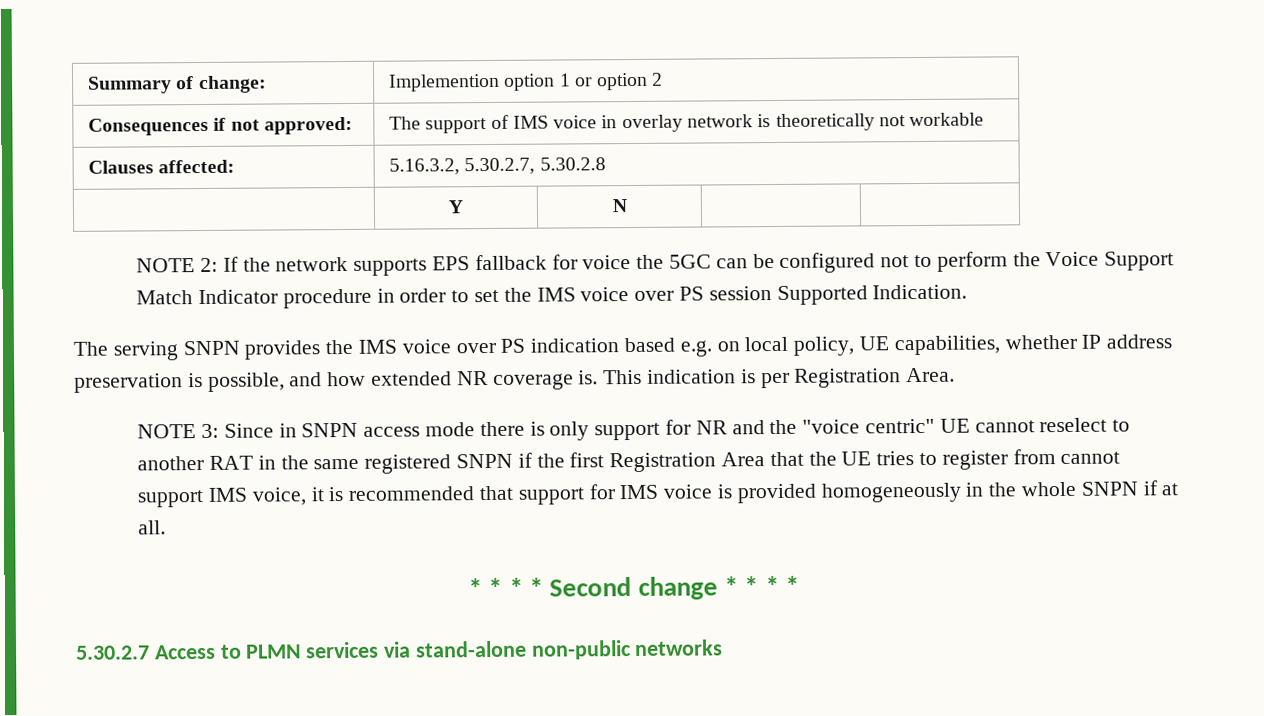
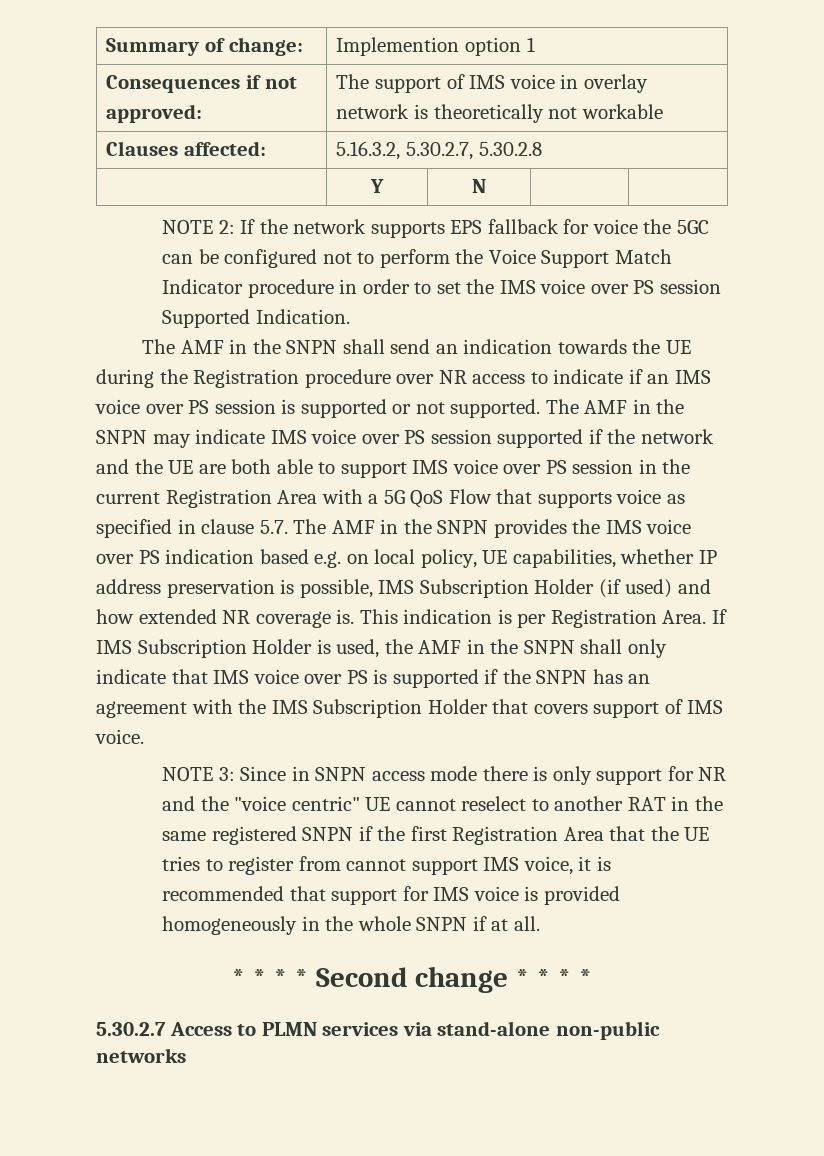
[574,72,664,91] or option 2 -> (535, 44) none
[112,341,179,361] serving -> [180,339,691,354] [96,369,711,388] [95,399,685,418] [96,429,714,448] [96,459,691,478] [96,489,685,508] [96,519,432,538] AMF in the SNPN shall send an indication towards the UE during the Registration procedure over NR access to indicate if an IMS voice over PS session is supported or not supported. The AMF in the SNPN may indicate IMS voice over PS session supported if the network and the UE are both able to support IMS voice over PS session in the current Registration Area with a 5G QoS Flow that supports voice as specified in clause 5.7. The AMF in the
(285, 382) none -> [378,579,673,598] IMS Subscription Holder (if used)
(956, 375) none -> [711,609,727,624] [96,639,667,658] [96,669,651,688] [96,699,724,718] [95,729,144,744] If IMS Subscription Holder is used, the AMF in the SNPN shall only indicate that IMS voice over PS is supported if the SNPN has an agreement with the IMS Subscription Holder that covers support of IMS voice.

